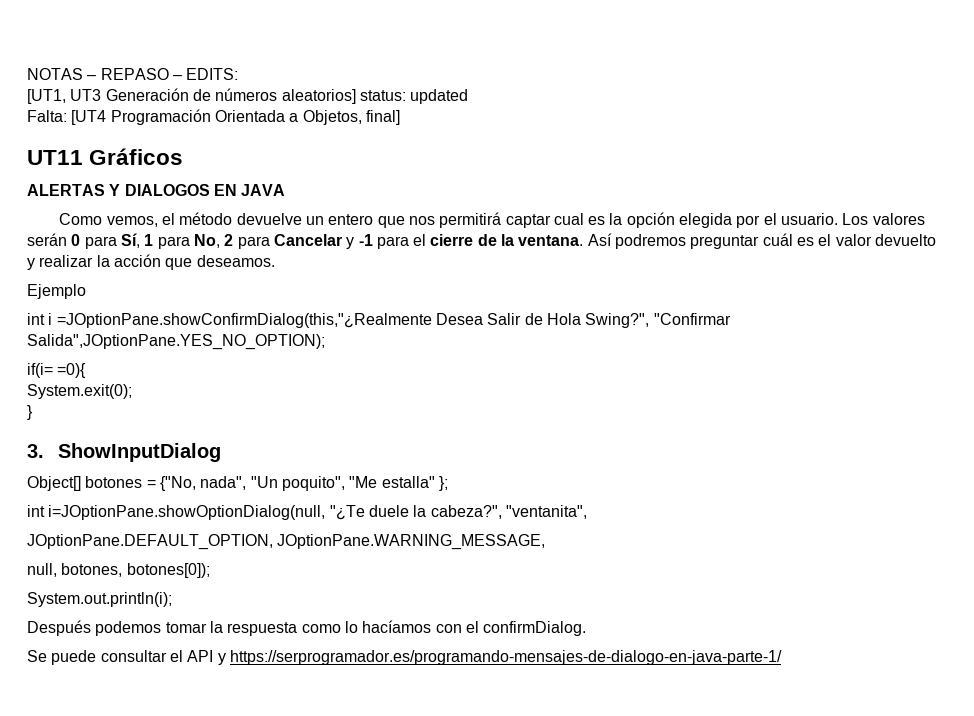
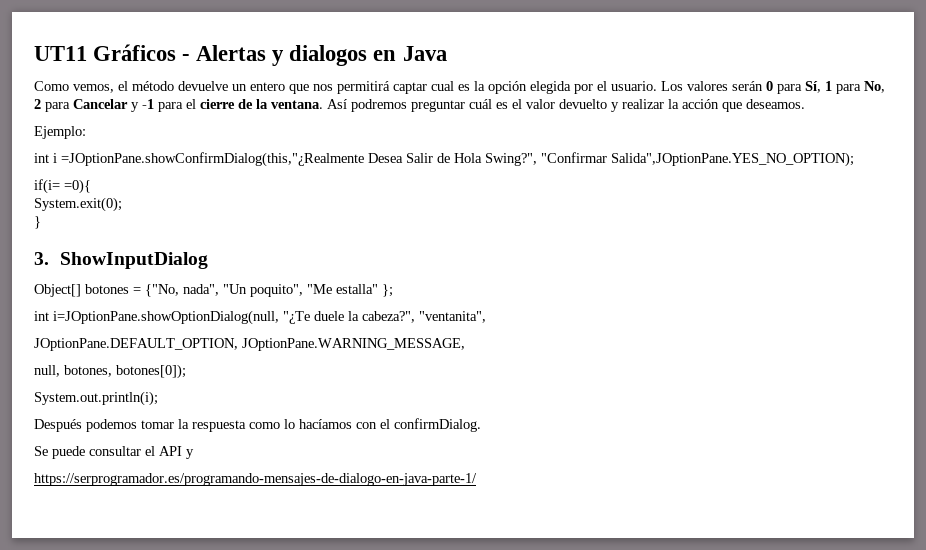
[27,68,239,80] [27,88,469,104] [27,109,400,125] [27,148,184,165] [27,184,286,196] NOTAS – REPASO – EDITS: // [UT1, UT3 Generación de números aleatorios] status: updated // Falta: [UT4 Programación Orientada a Objetos, final] // UT11 Gráficos // ALERTAS Y DIALOGOS EN JAVA -> [34,44,447,66] UT11 Gráficos - Alertas y dialogos en Java
[27,284,86,299] Ejemplo -> [34,126,86,139] Ejemplo:
(226, 659) none -> (194, 454) //

